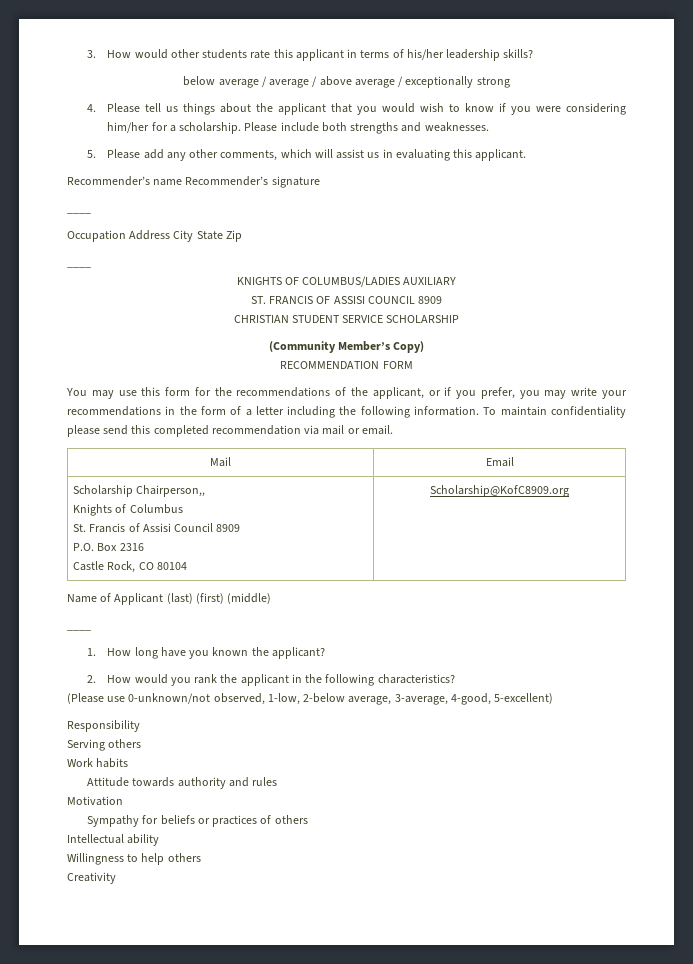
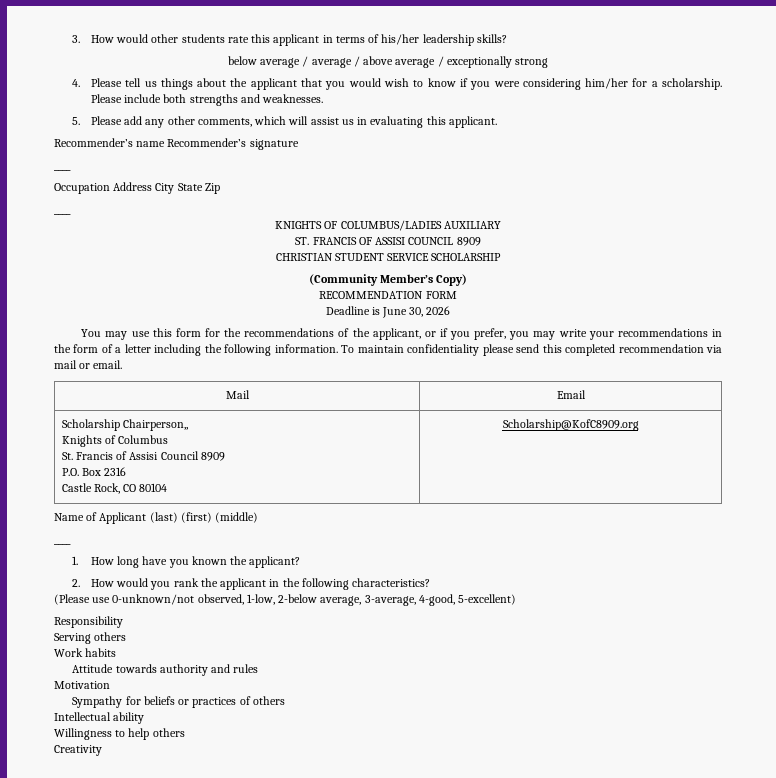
(413, 365) none -> [325,306,451,318] // Deadline is June 30, 2026

